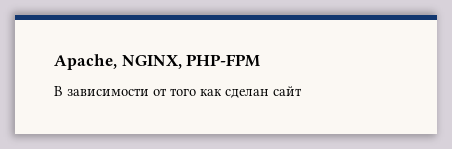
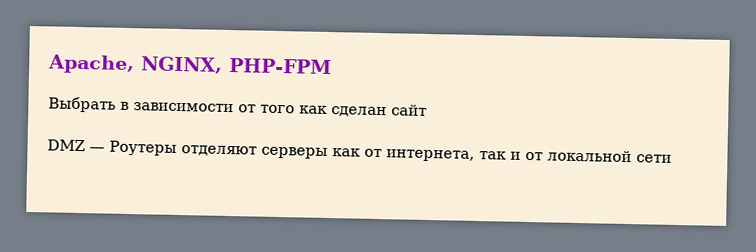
[54,86,63,96] В -> [48,96,129,113] Выбрать в
(302, 91) none -> [47,139,672,163] // DMZ — Роутеры отделяют серверы как от интернета, так и от локальной сети

